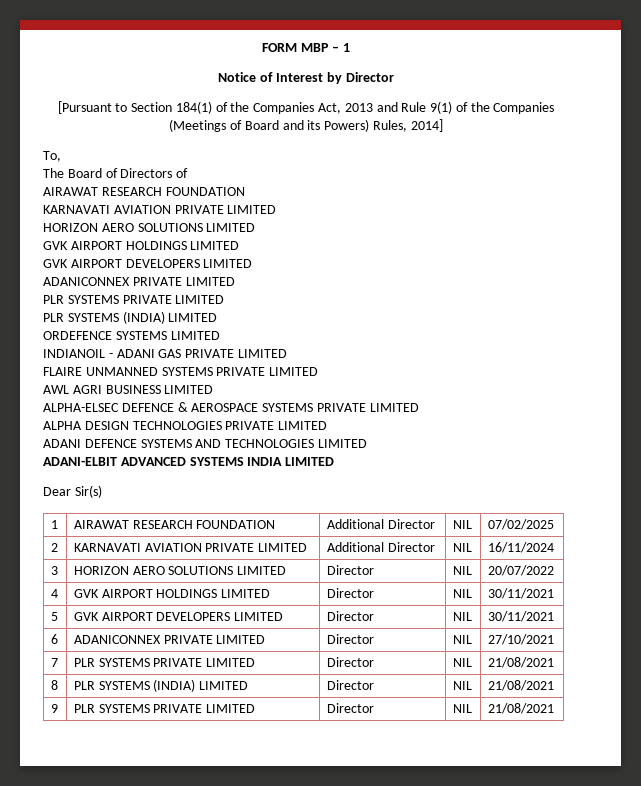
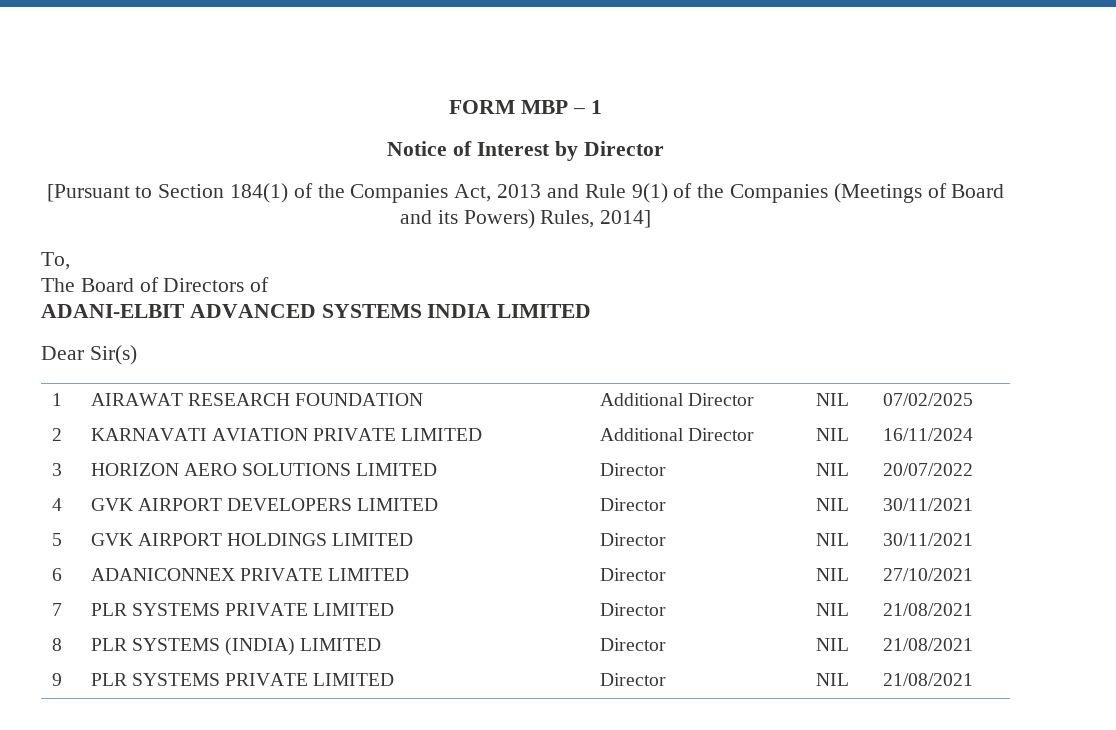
[43,187,245,196] [43,205,277,214] [43,223,256,232] [43,241,240,250] [43,259,253,268] [43,277,235,286] [43,295,225,304] [43,311,218,324] [43,331,220,340] [43,349,287,358] [43,367,319,376] [43,385,214,394] [43,402,419,412] [43,421,328,430] [43,439,367,448] // AIRAWAT RESEARCH FOUNDATION // KARNAVATI AVIATION PRIVATE LIMITED // HORIZON AERO SOLUTIONS LIMITED // GVK AIRPORT HOLDINGS LIMITED // GVK AIRPORT DEVELOPERS LIMITED // ADANICONNEX PRIVATE LIMITED // PLR SYSTEMS PRIVATE LIMITED // PLR SYSTEMS (INDIA) LIMITED // ORDEFENCE SYSTEMS LIMITED // INDIANOIL - ADANI GAS PRIVATE LIMITED // FLAIRE UNMANNED SYSTEMS PRIVATE LIMITED // AWL AGRI BUSINESS LIMITED // ALPHA-ELSEC DEFENCE & AEROSPACE SYSTEMS PRIVATE LIMITED // ALPHA DESIGN TECHNOLOGIES PRIVATE LIMITED // ADANI DEFENCE SYSTEMS AND TECHNOLOGIES LIMITED -> (270, 284) none
[156,589,218,598] HOLDINGS -> [227,498,353,511] DEVELOPERS
[156,612,231,621] DEVELOPERS -> [227,533,328,546] HOLDINGS

